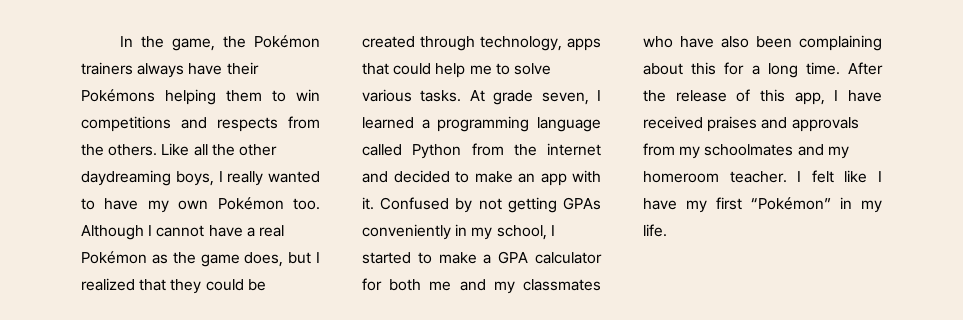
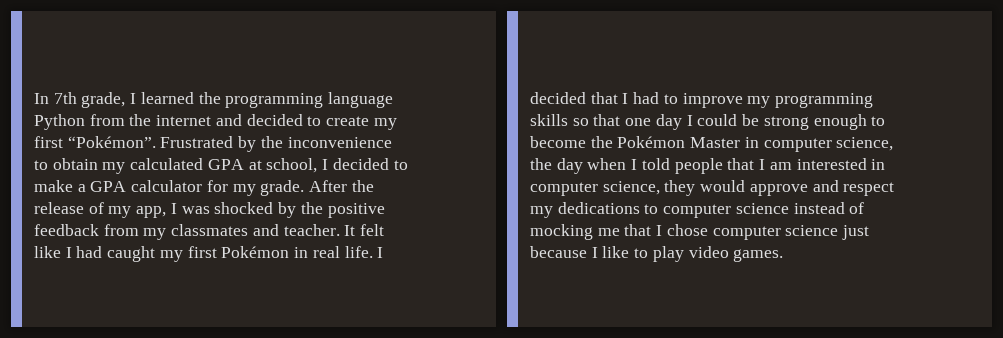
[141,35,320,51] [81,62,259,78] [81,89,320,105] [81,116,320,132] [81,143,277,156] [81,170,320,186] [81,197,320,213] [81,225,284,240] [81,251,320,267] [81,278,266,294] [362,36,601,51] [362,63,551,78] [362,89,589,105] the game, the Pokémon trainers always have their Pokémons helping them to win competitions and respects from the others. Like all the other daydreaming boys, I really wanted to have my own Pokémon too. Although I cannot have a real Pokémon as the game does, but I realized that they could be created through technology, apps that could help me to solve various tasks. At grade seven, -> [53,92,126,108] 7th grade,
[421,119,430,129] a -> [198,92,221,104] the
[362,144,402,156] called -> (394, 100) none
[474,170,601,186] [362,197,601,213] [362,224,493,240] make an app with it. Confused by not getting GPAs conveniently in my -> [326,116,397,130] [34,136,392,152] [34,158,262,174] create my first “Pokémon”. Frustrated by the inconvenience to obtain my calculated GPA at
[362,252,411,264] started -> [332,158,389,170] decided
[389,279,601,294] [643,35,882,51] [643,62,840,78] both me and my classmates who have also been complaining about this for a long time. -> [232,180,305,196] my grade.
[760,89,785,102] this -> [108,206,132,218] my
[848,90,882,102] [643,116,859,132] [643,143,849,159] [643,170,882,183] [643,197,882,213] [643,224,667,237] have received praises and approvals from my schoolmates and my homeroom teacher. I felt like I have my first “Pokémon” in my life. -> [181,202,385,218] [34,224,385,240] [34,246,384,262] [530,92,874,108] [530,114,886,130] [530,136,894,152] [530,158,886,174] [530,180,895,196] [530,202,865,218] [530,224,870,240] [530,246,784,262] was shocked by the positive feedback from my classmates and teacher. It felt like I had caught my first Pokémon in real life. I decided that I had to improve my programming skills so that one day I could be strong enough to become the Pokémon Master in computer science, the day when I told people that I am interested in computer science, they would approve and respect my dedications to computer science instead of mocking me that I chose computer science just because I like to play video games.

